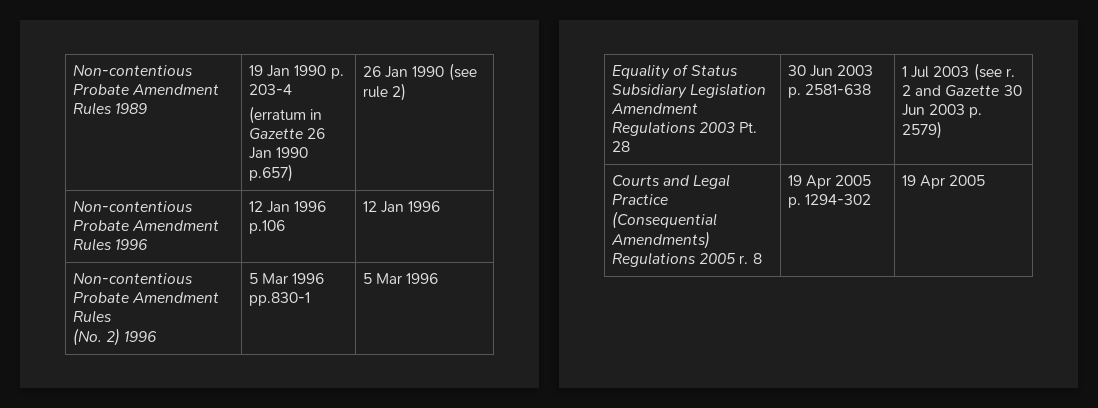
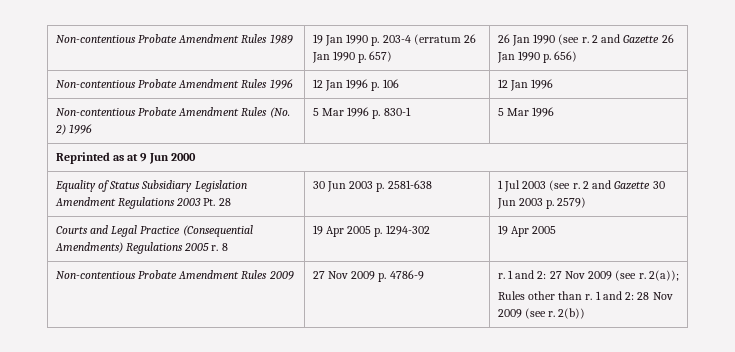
[248,106,323,124] [248,128,326,139] [248,147,309,159] [248,164,293,182] // (erratum in Gazette 26 Jan 1990 p.657) -> [413,34,477,45] [311,51,393,63] (erratum 26 Jan 1990 p. 657)
[362,83,407,101] rule 2) -> [581,34,674,44] [496,51,578,63] r. 2 and Gazette 26 Jan 1990 p. 656)
[248,220,285,234] p.106 -> [371,79,399,91] p. 106
(112, 316) // -> (268, 111) none
[248,292,310,306] [362,273,439,284] pp.830-1 | 5 Mar 1996 -> [372,107,411,119] [497,107,555,117] [55,152,196,164] p. 830-1 | 5 Mar 1996 // Reprinted as at 9 Jun 2000
(986, 180) none -> [55,270,294,280] [312,270,424,282] [497,270,679,281] [497,291,673,300] [497,308,586,319] // Non-contentious Probate Amendment Rules 2009 | 27 Nov 2009 p. 4786-9 | r. 1 and 2: 27 Nov 2009 (see r. 2(a)); // Rules other than r. 1 and 2: 28 Nov 2009 (see r. 2(b))

